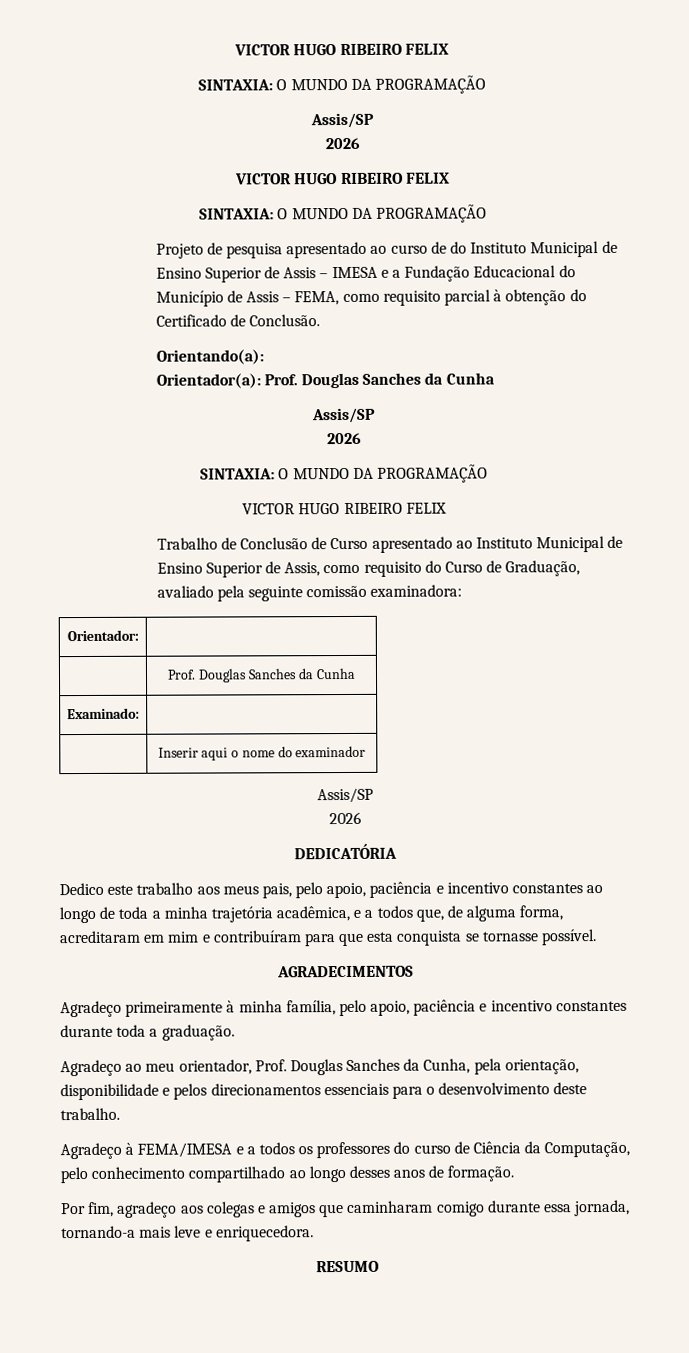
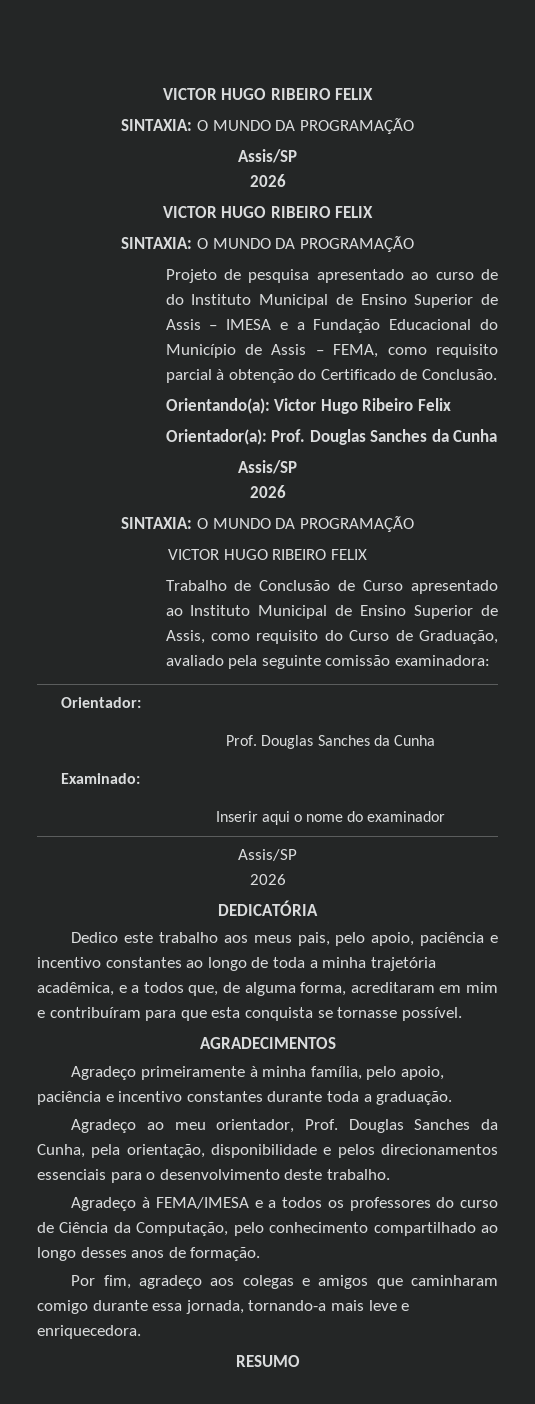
(264, 357) none -> [274,398,451,414] Victor Hugo Ribeiro Felix

